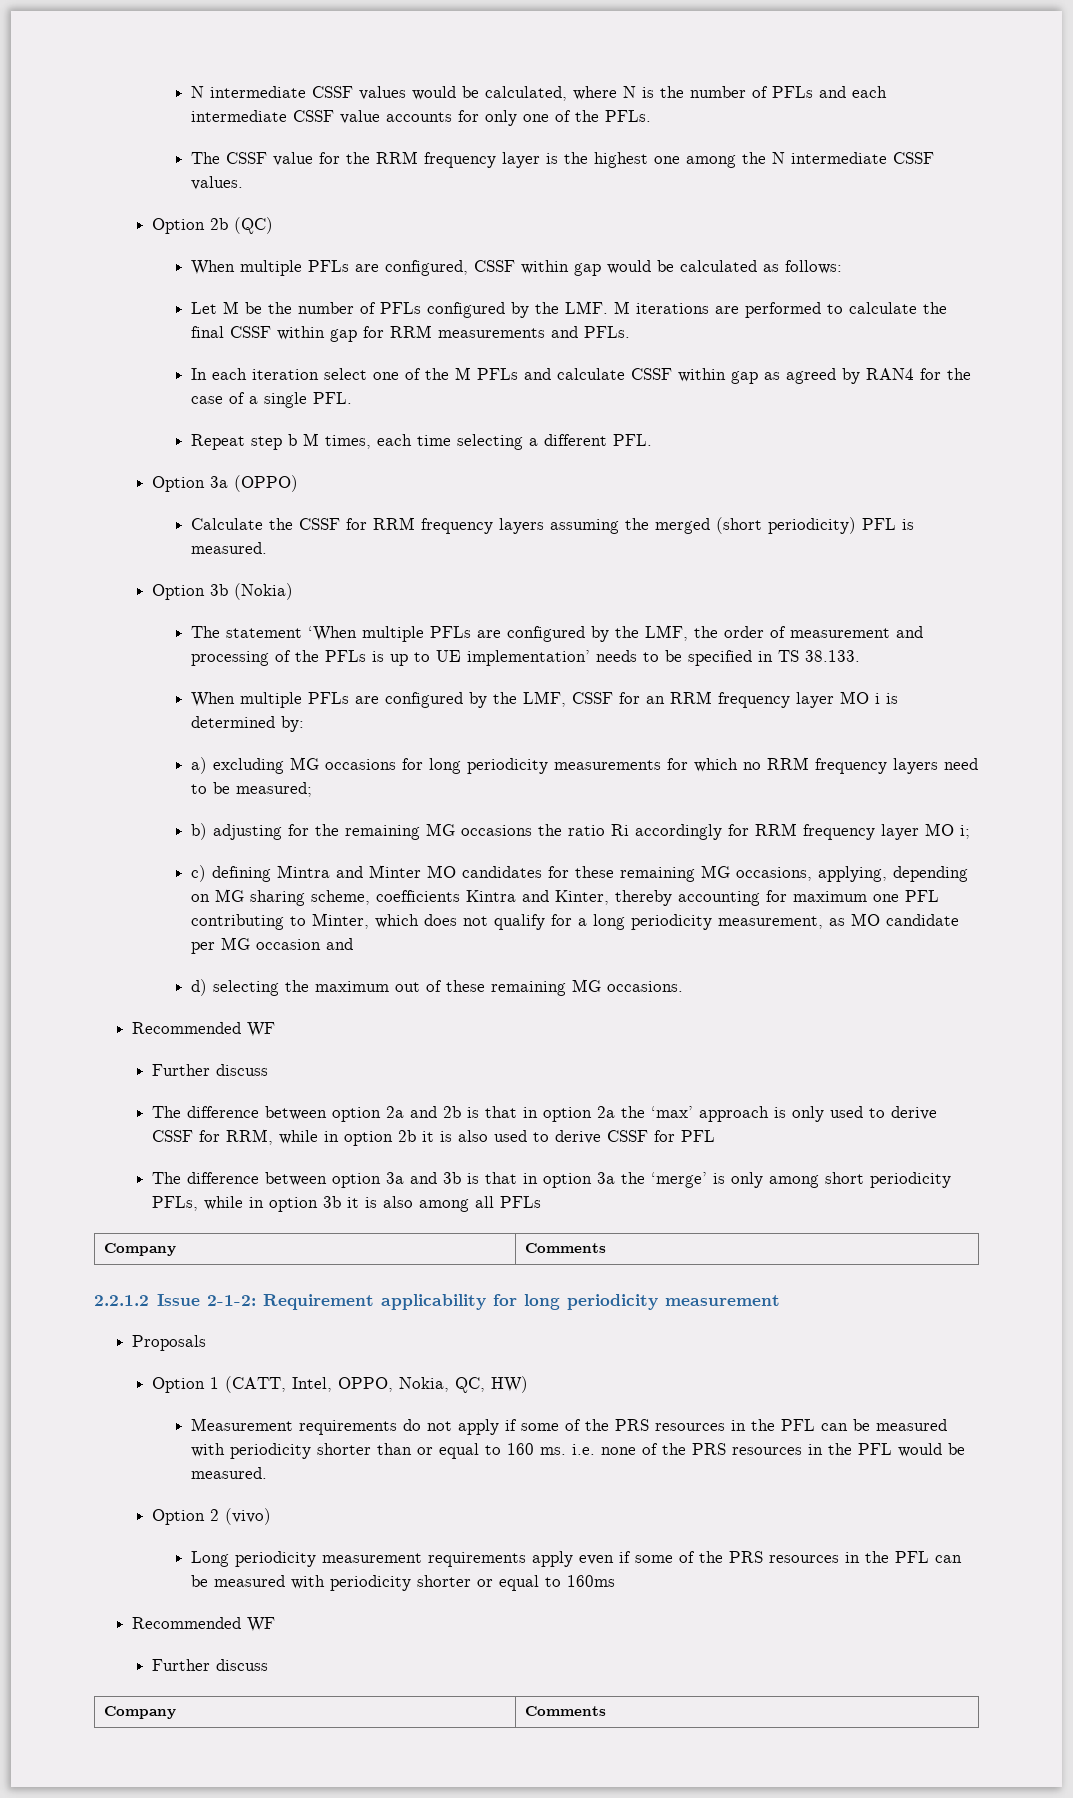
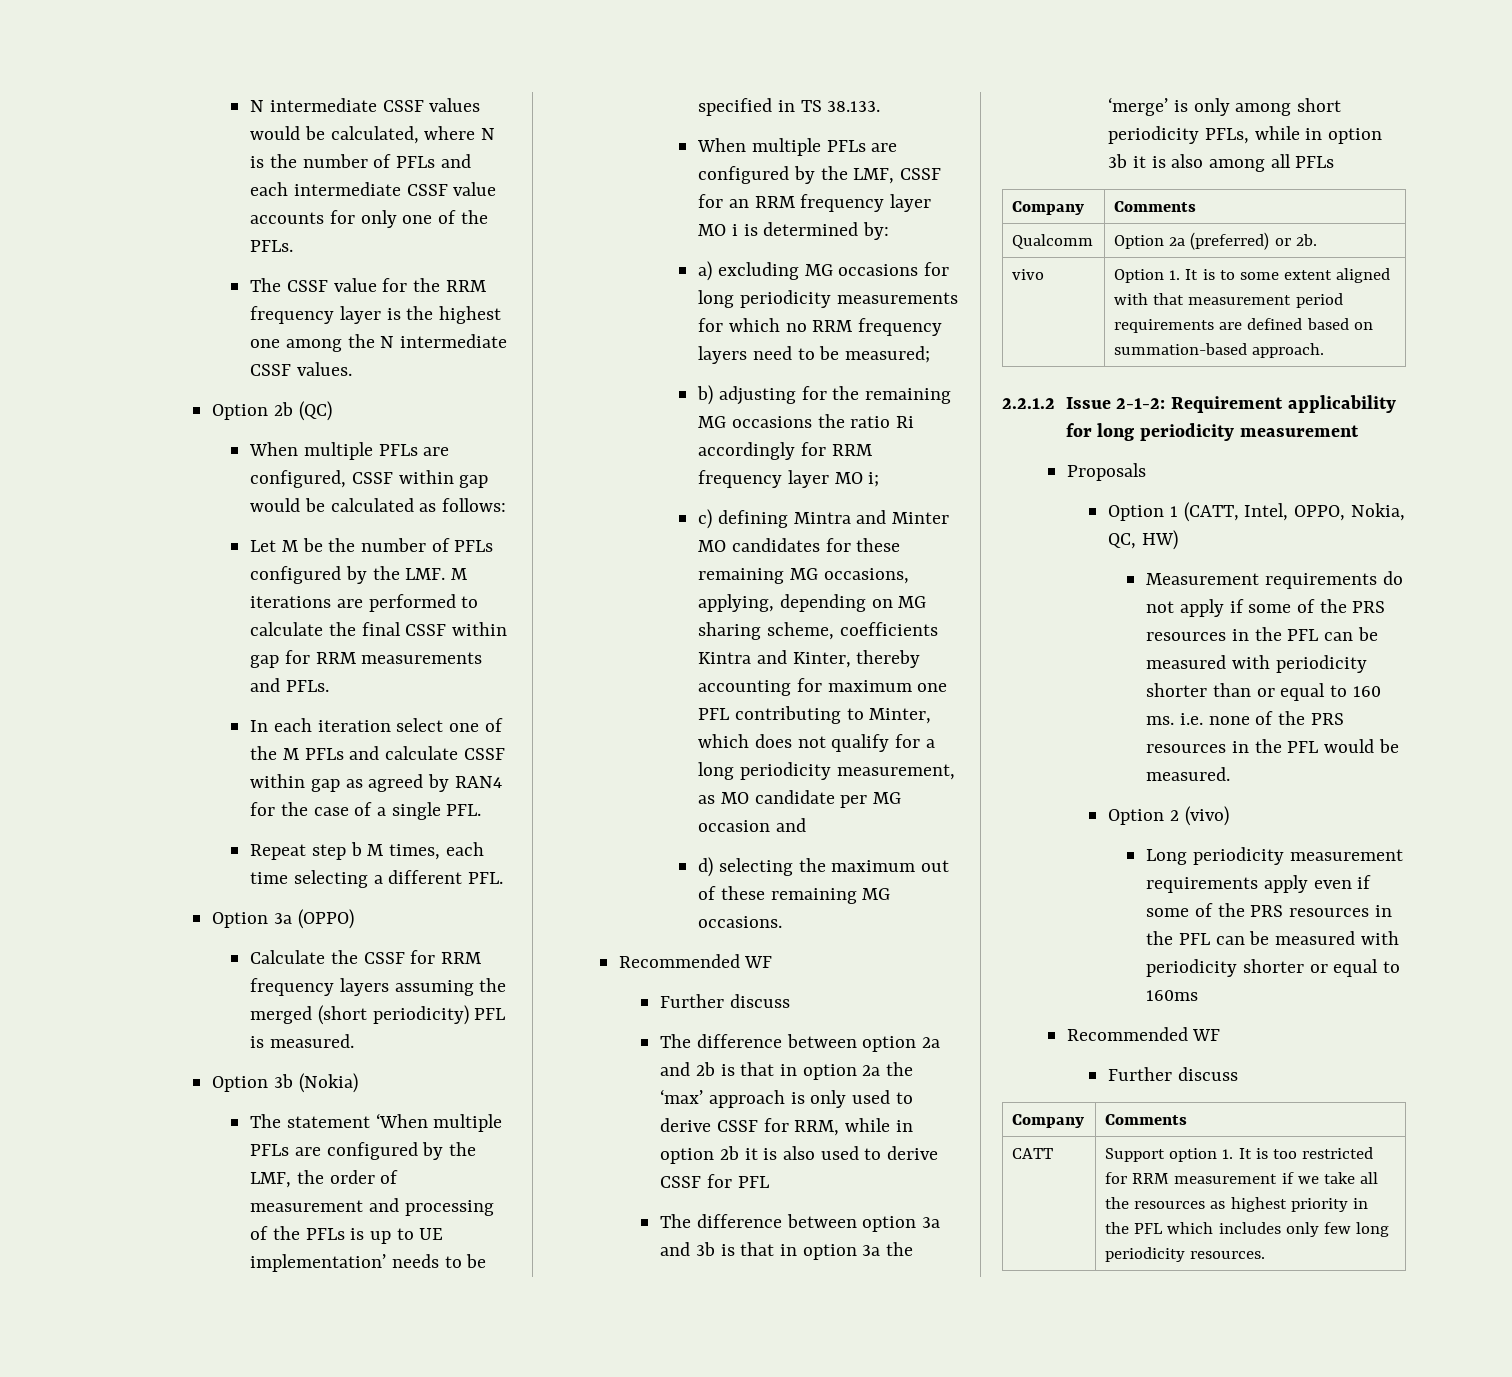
(606, 1248) none -> [1012,234,1094,249] [1114,232,1317,250] [1012,269,1045,280] [1114,268,1391,283] [1114,293,1343,308] [1114,318,1373,333] [1114,343,1325,358] // Qualcomm | Option 2a (preferred) or 2b. // vivo | Option 1. It is to some extent aligned with that measurement period requirements are defined based on summation-based approach.
(606, 1711) none -> [1012,1148,1054,1159] [1105,1147,1374,1162] [1105,1172,1379,1184] [1105,1197,1368,1212] [1105,1222,1390,1237] [1105,1247,1266,1262] // CATT | Support option 1. It is too restricted for RRM measurement if we take all the resources as highest priority in the PFL which includes only few long periodicity resources.

